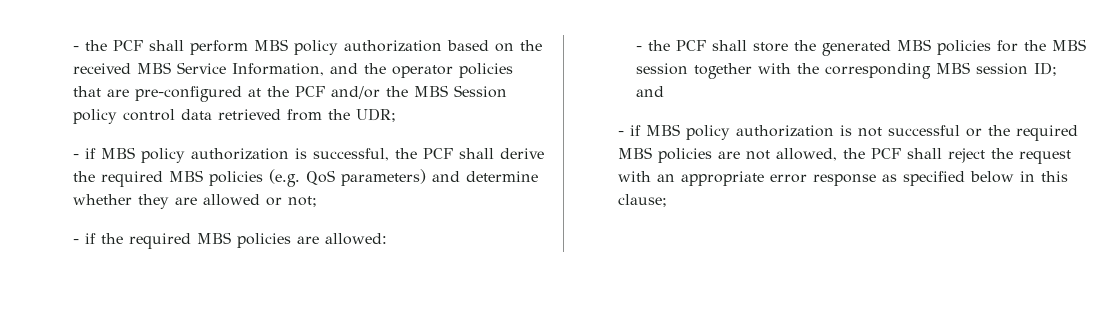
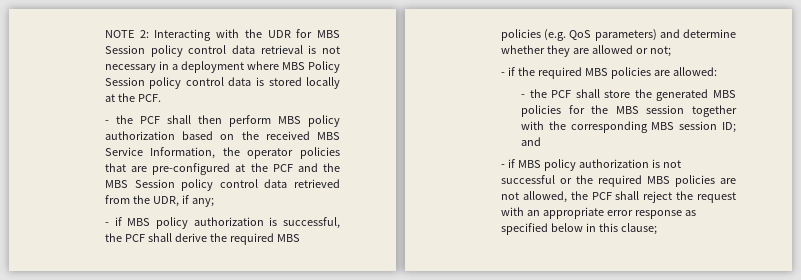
[72,40,184,51] - the PCF shall -> [104,29,340,41] [104,45,340,57] [104,61,340,73] [104,77,340,89] [104,93,161,102] [104,115,222,124] NOTE 2: Interacting with the UDR for MBS Session policy control data retrieval is not necessary in a deployment where MBS Policy Session policy control data is stored locally at the PCF. // - the PCF shall then
[329,63,358,74] and -> (216, 153) none
[330,86,380,99] and/or -> [297,163,318,172] and
[355,108,396,122] UDR; -> [152,195,214,207] UDR, if any;

